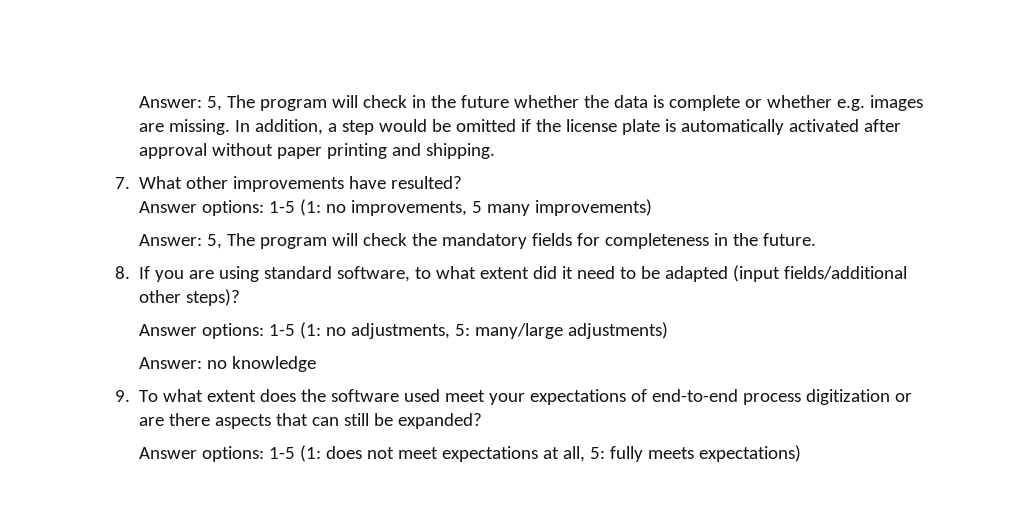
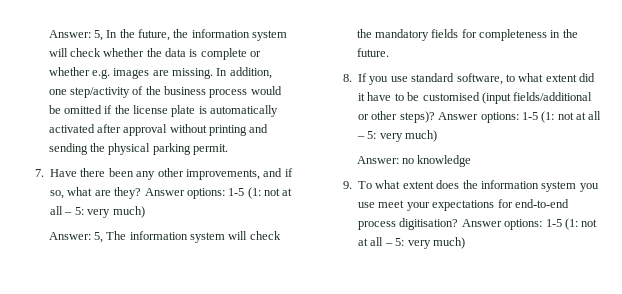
[139,95,510,111] Answer: 5, The program will check in the future -> [48,29,288,41] [48,48,101,57] Answer: 5, In the future, the information system will check
[328,120,375,135] a step -> [48,86,248,98] one step/activity of the business process
[277,147,323,159] paper -> (207, 128) none
[426,143,496,159] [115,176,463,192] [139,199,653,216] [139,233,328,249] shipping. // 7. What other improvements have resulted? // Answer options: 1-5 (1: no improvements, 5 many improvements) // Answer: 5, The program -> [48,143,229,155] [34,168,293,180] [50,187,293,199] [50,206,145,218] [48,231,226,243] sending the physical parking permit. // 7. Have there been any other improvements, and if so, what are they? Answer options: 1-5 (1: not at all – 5: very much) // Answer: 5, The information system
[189,266,260,282] are using -> [390,76,408,82] use
[577,266,616,279] need -> [367,92,392,101] have
[665,266,729,282] adapted -> [422,92,480,101] customised
(908, 273) none -> [358,114,370,120] or
[139,322,669,339] // Answer options: 1-5 (1: no adjustments, 5: many/large adjustments) -> [438,111,602,123] [357,130,438,142] Answer options: 1-5 (1: not at all – 5: very much)
[331,389,441,402] software used -> [480,180,599,192] [358,202,376,208] information system you use
[631,389,648,402] of -> [497,199,513,208] for
[806,389,913,405] [139,413,483,429] [139,445,802,462] digitization or are there aspects that can still be expanded? // Answer options: 1-5 (1: does not meet expectations at all, 5: fully meets expectations) -> [399,218,598,230] [358,237,465,249] digitisation? Answer options: 1-5 (1: not at all – 5: very much)

